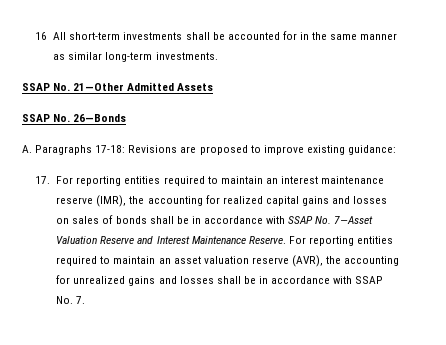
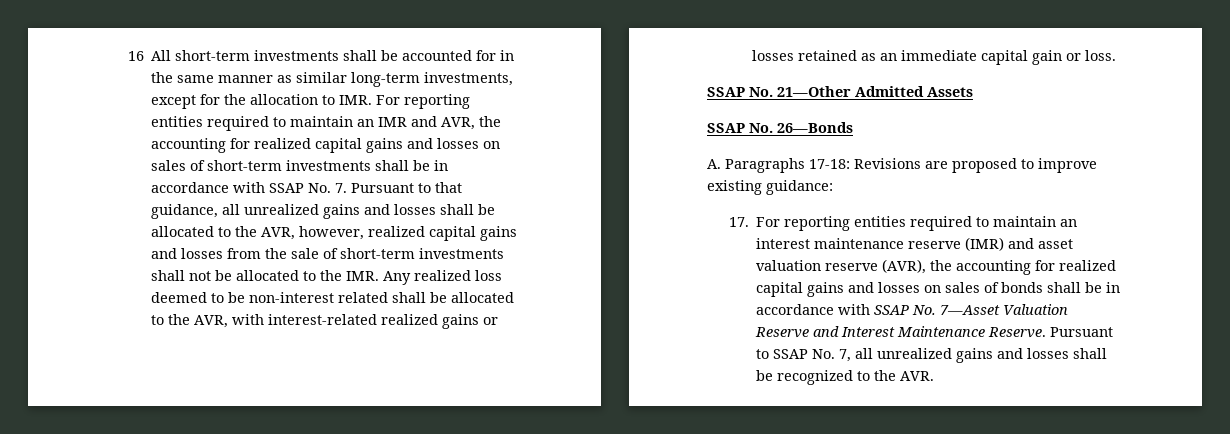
[155,52,218,60] investments. -> [424,72,514,86] [151,94,471,109] [151,116,502,131] [151,138,501,153] [151,160,449,171] [151,182,463,193] [151,204,496,219] [151,226,518,241] [151,248,505,259] [151,270,503,285] [151,292,515,303] [151,314,499,329] [752,50,1117,65] investments, except for the allocation to IMR. For reporting entities required to maintain an IMR and AVR, the accounting for realized capital gains and losses on sales of short-term investments shall be in accordance with SSAP No. 7. Pursuant to that guidance, all unrealized gains and losses shall be allocated to the AVR, however, realized capital gains and losses from the sale of short-term investments shall not be allocated to the IMR. Any realized loss deemed to be non-interest related shall be allocated to the AVR, with interest-related realized gains or losses retained as an immediate capital gain or loss.
[96,195,127,207] (IMR), -> [965,237,1074,251] [756,259,927,274] (IMR) and asset valuation reserve (AVR),
[288,236,394,246] [56,255,400,267] [56,275,384,286] [56,296,86,304] For reporting entities required to maintain an asset valuation reserve (AVR), the accounting for unrealized gains and losses shall be in accordance with SSAP No. 7. -> [1050,327,1114,337] [756,348,1108,363] [756,370,935,385] Pursuant to SSAP No. 7, all unrealized gains and losses shall be recognized to the AVR.

